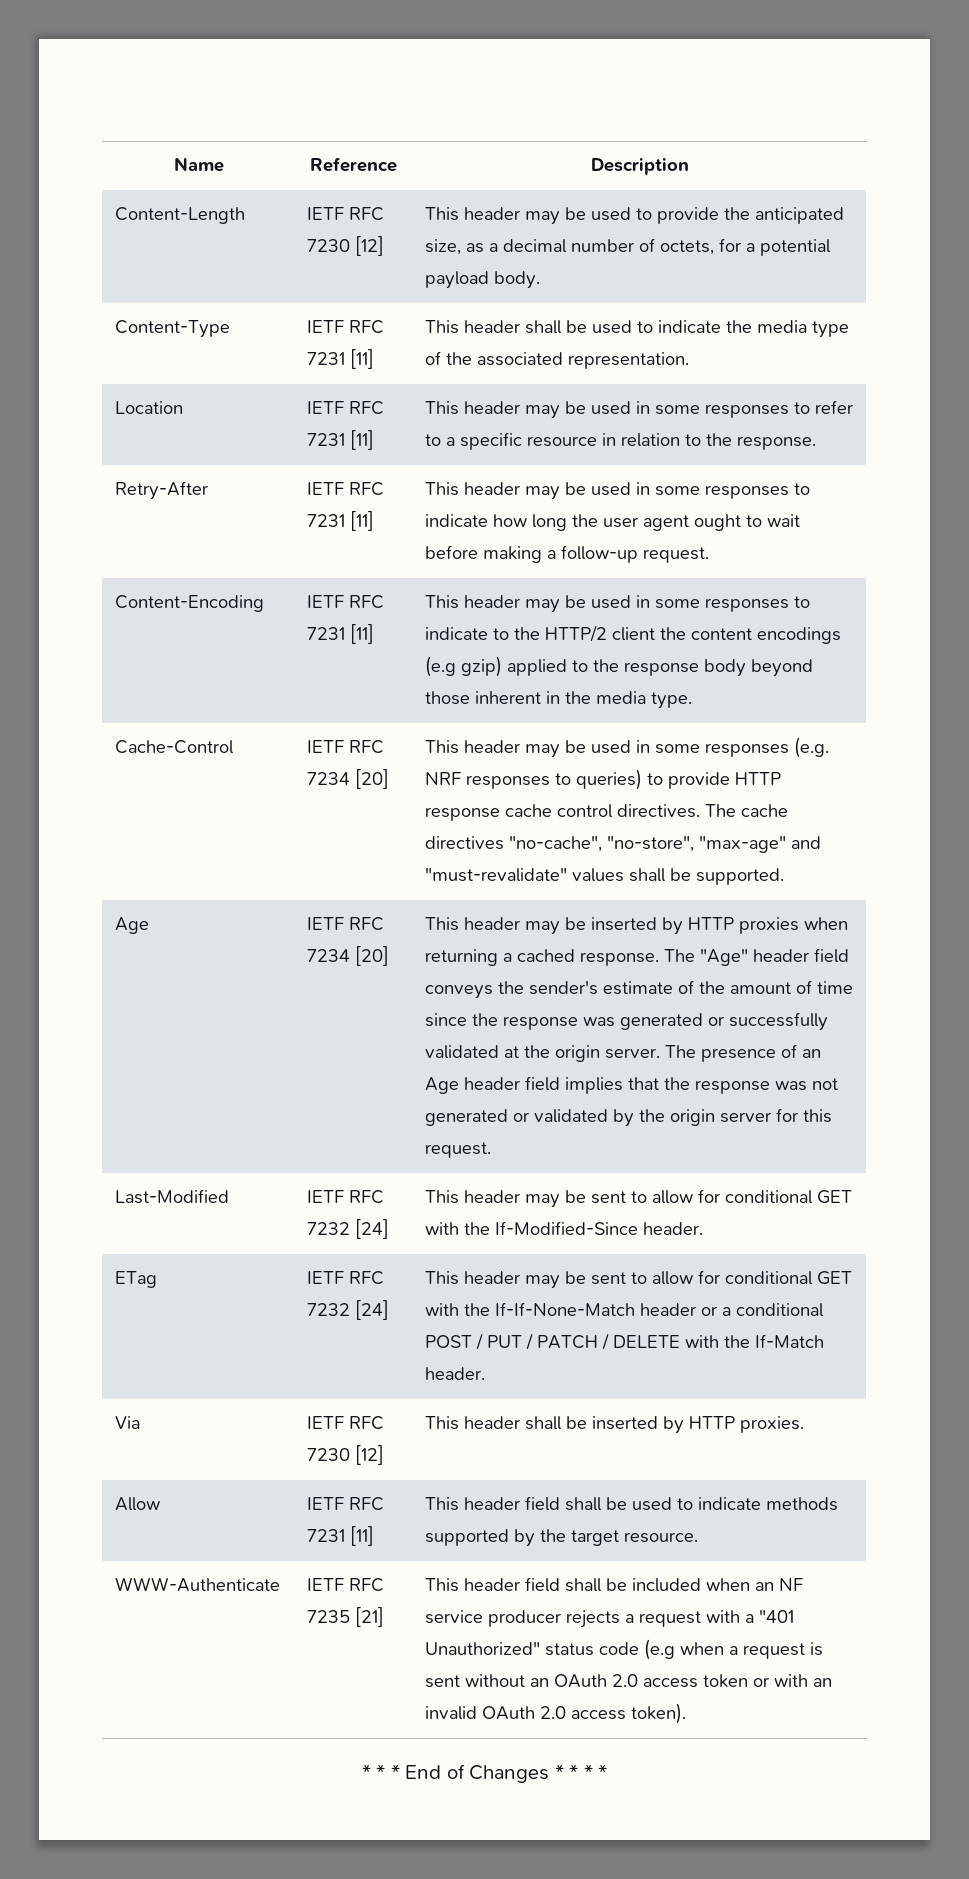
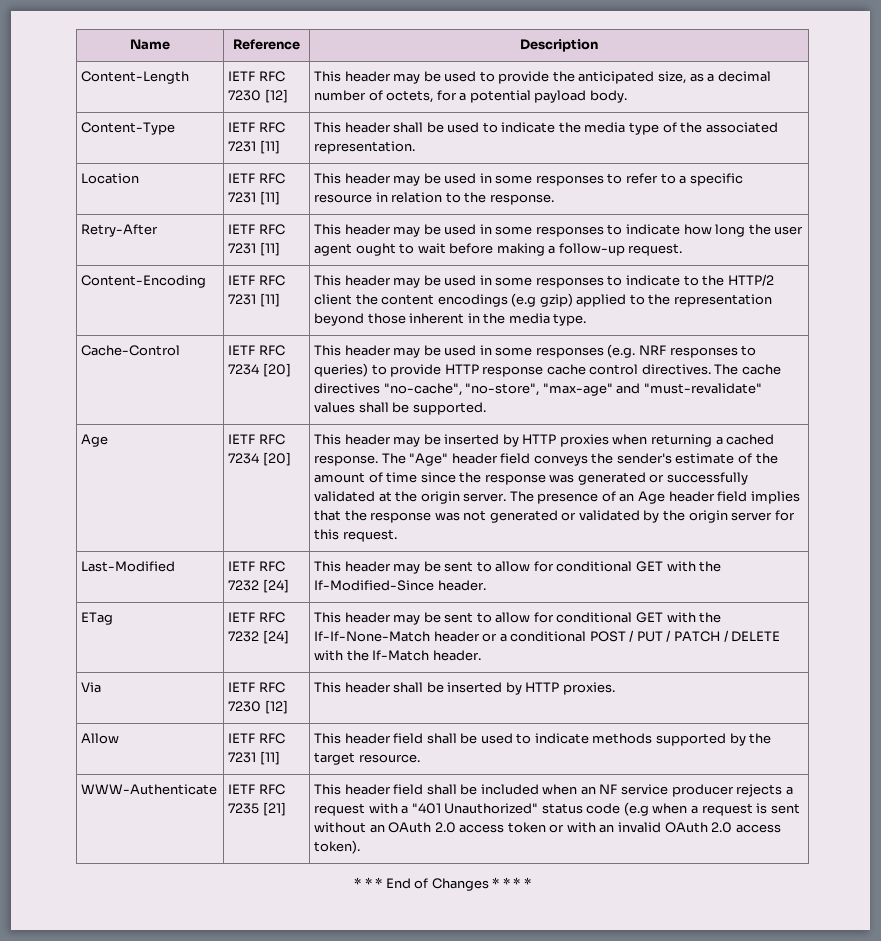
[624,659,747,677] response body -> [673,294,772,307] representation

